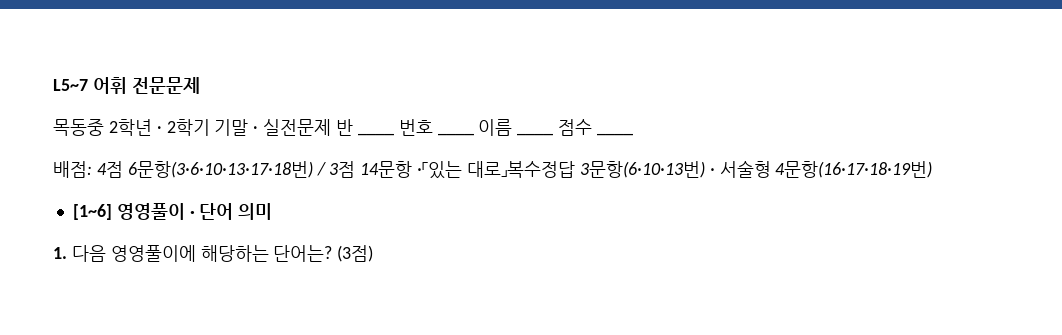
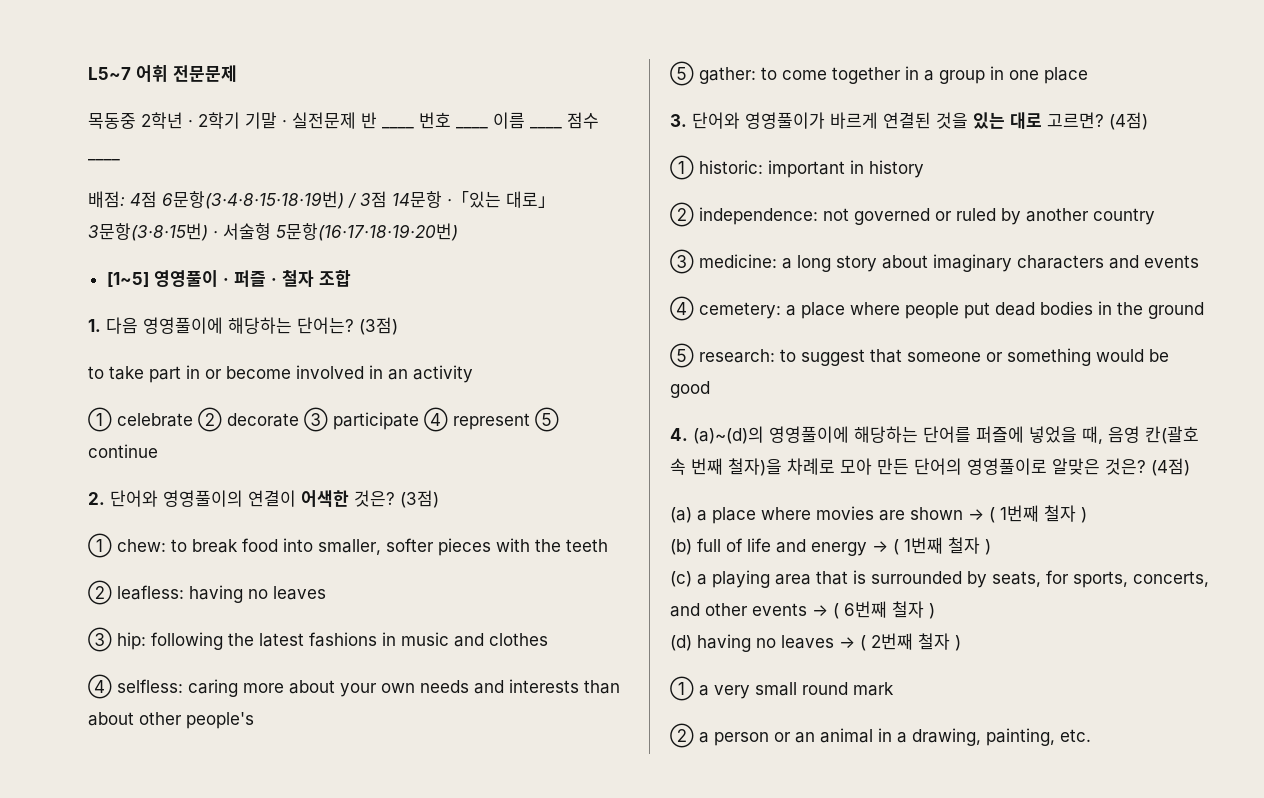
[127,161,313,178] 6문항(3·6·10·13·17·18번) -> [162,191,344,209] 6문항(3·4·8·15·18·19번)
[507,160,933,178] [72,203,273,220] 복수정답 3문항(6·10·13번) · 서술형 4문항(16·17·18·19번) // [1~6] 영영풀이 · 단어 의미 -> [88,223,458,241] [106,270,351,287] 3문항(3·8·15번) · 서술형 5문항(16·17·18·19·20번) // [1~5] 영영풀이 · 퍼즐 · 철자 조합
(374, 253) none -> [88,365,473,383] [88,407,559,432] [88,444,158,458] [88,490,439,508] [88,533,608,558] [88,580,326,605] [88,627,548,652] [88,674,620,699] [88,712,254,729] [670,61,1088,86] [670,112,1148,130] [670,155,924,180] [670,202,1155,227] [670,249,1199,274] [670,296,1204,321] [670,343,1169,368] [670,381,710,398] [670,426,1199,444] [670,458,1190,476] [670,505,1087,524] [670,537,991,556] [670,570,1209,588] [670,601,935,619] [670,633,961,652] [670,676,894,701] [670,723,1091,748] // to take part in or become involved in an activity // ① celebrate ② decorate ③ participate ④ represent ⑤ continue // 2. 단어와 영영풀이의 연결이 어색한 것은? (3점) // ① chew: to break food into smaller, softer pieces with the teeth // ② leafless: having no leaves // ③ hip: following the latest fashions in music and clothes // ④ selfless: caring more about your own needs and interests than about other people's // ⑤ gather: to come together in a group in one place // 3. 단어와 영영풀이가 바르게 연결된 것을 있는 대로 고르면? (4점) // ① historic: important in history // ② independence: not governed or ruled by another country // ③ medicine: a long story about imaginary characters and events // ④ cemetery: a place where people put dead bodies in the ground // ⑤ research: to suggest that someone or something would be good // 4. (a)~(d)의 영영풀이에 해당하는 단어를 퍼즐에 넣었을 때, 음영 칸(괄호 속 번째 철자)을 차례로 모아 만든 단어의 영영풀이로 알맞은 것은? (4점) // (a) a place where movies are shown → ( 1번째 철자 ) // (b) full of life and energy → ( 1번째 철자 ) // (c) a playing area that is surrounded by seats, for sports, concerts, and other events → ( 6번째 철자 ) // (d) having no leaves → ( 2번째 철자 ) // ① a very small round mark // ② a person or an animal in a drawing, painting, etc.

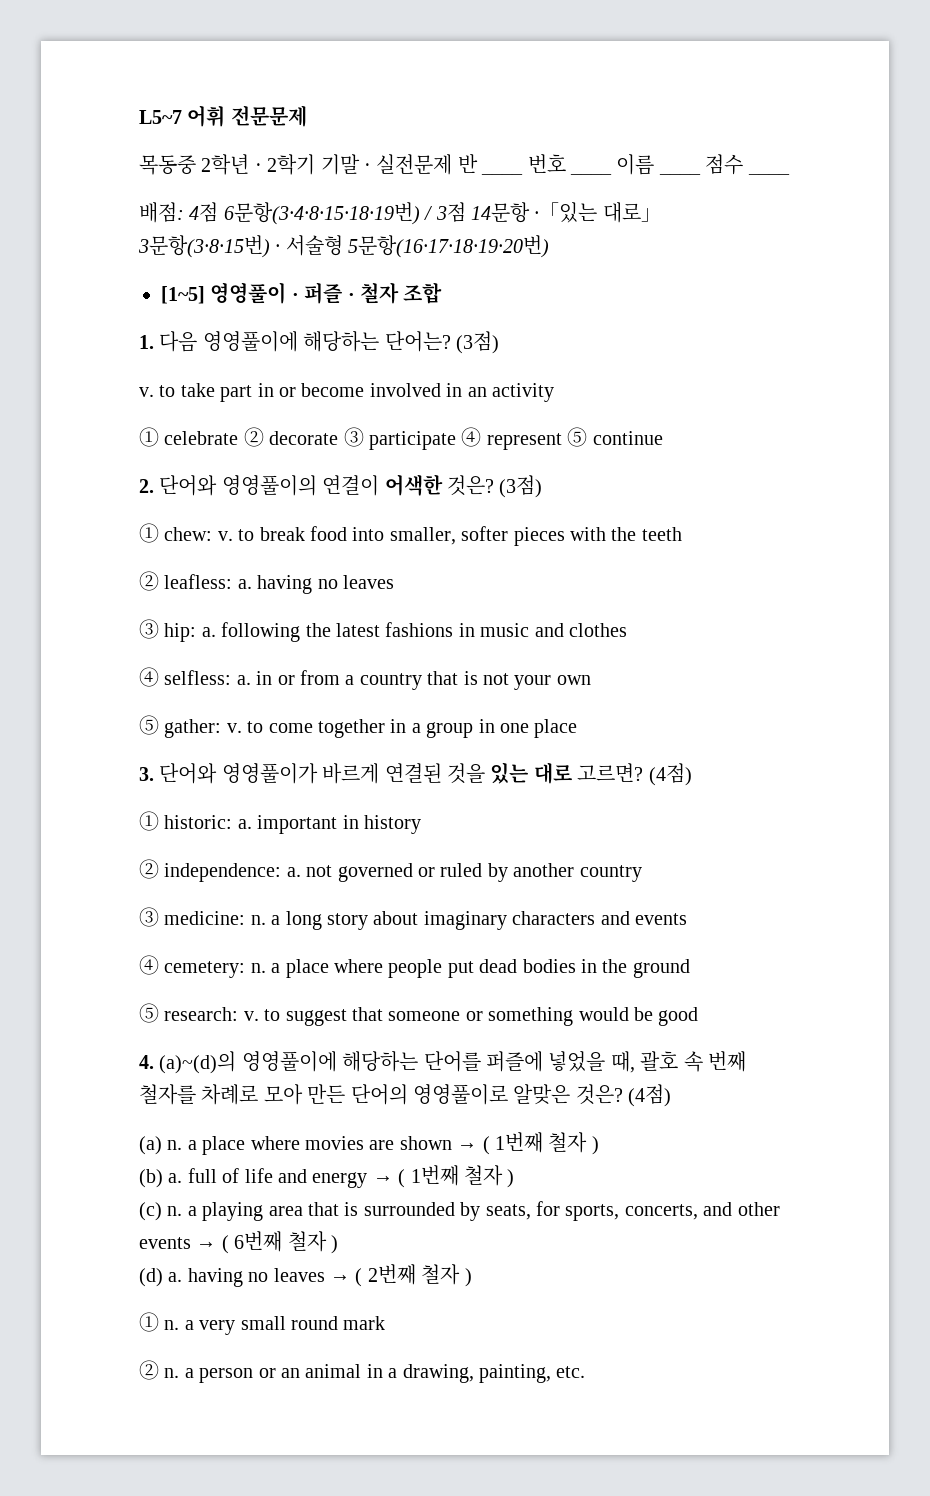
(398, 326) none -> [139,387,154,397] v.
(166, 545) none -> [217,531,233,541] v.
(184, 592) none -> [237,579,252,589] a.
(146, 641) none -> [201,627,216,637] a.
[188,679,620,697] [88,712,254,729] caring more about your own needs and interests than about other people's -> [236,670,591,690] a. in or from a country that is not your own
(756, 75) none -> [226,723,242,733] v.
(763, 167) none -> [237,819,252,829] a.
(818, 216) none -> [286,867,301,877] a.
(777, 261) none -> [250,915,266,925] n.
(781, 310) none -> [250,963,266,973] n.
(775, 356) none -> [243,1011,259,1021] v.
[1108,426,1199,444] 음영 칸(괄호 -> [640,1051,679,1071] 괄호
[728,458,782,476] 철자)을 -> [139,1084,196,1105] 철자를
(692, 515) none -> [167,1140,183,1150] n.
(692, 547) none -> [168,1173,183,1183] a.
(692, 579) none -> [167,1206,183,1216] n.
(692, 643) none -> [168,1272,183,1282] a.
(694, 688) none -> [164,1320,180,1330] n.
(694, 735) none -> [164,1368,180,1378] n.

